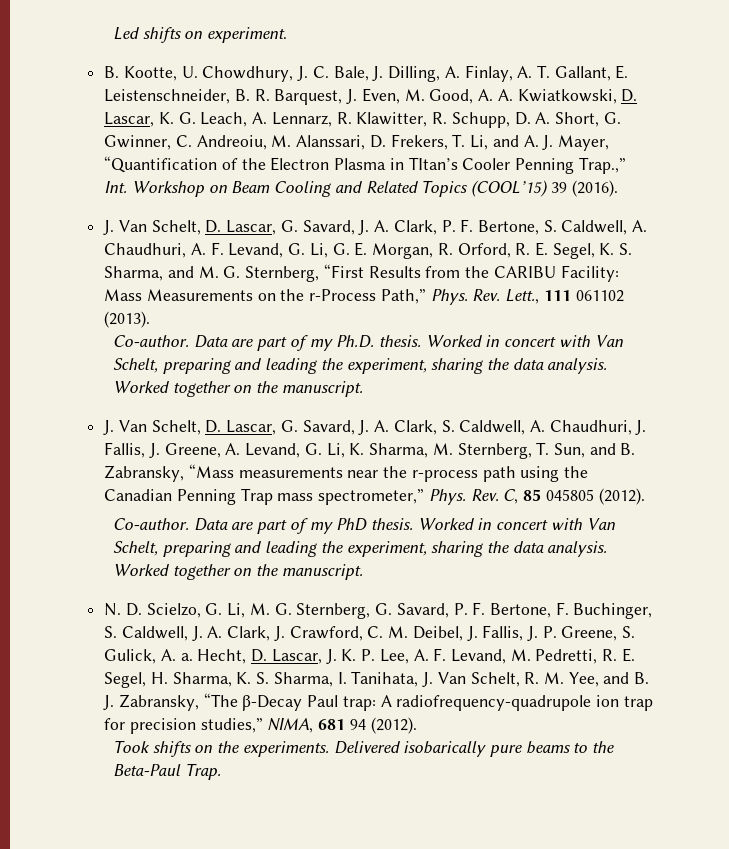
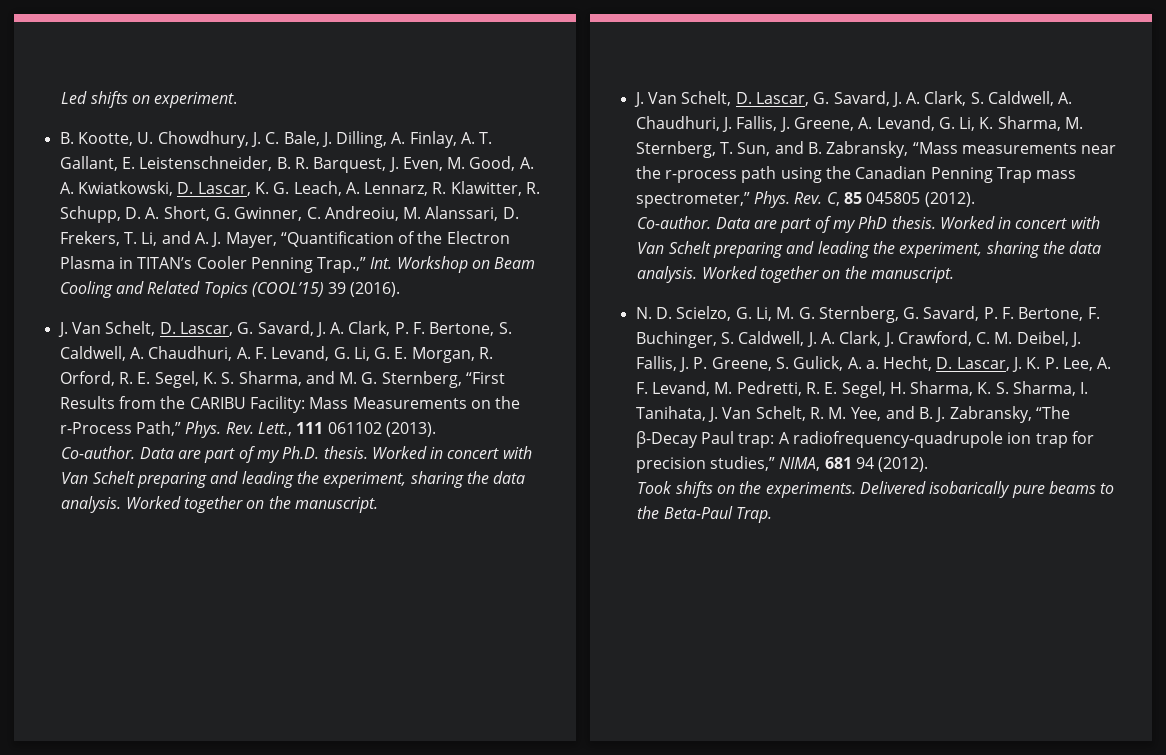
[408,157,458,170] TItan’s -> [137,257,193,269] TITAN’s
[112,358,158,373] Schelt, -> [92,471,135,484] Schelt
[112,541,158,556] Schelt, -> [668,241,711,254] Schelt

